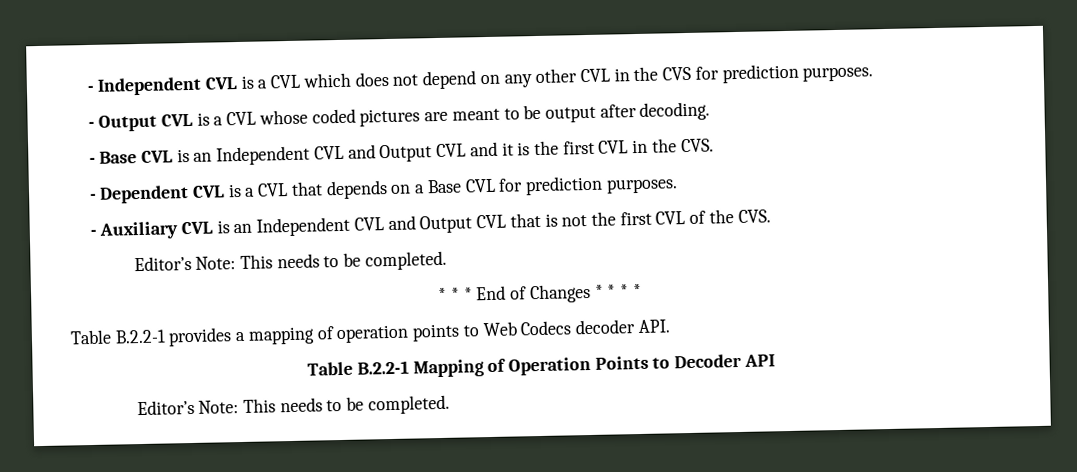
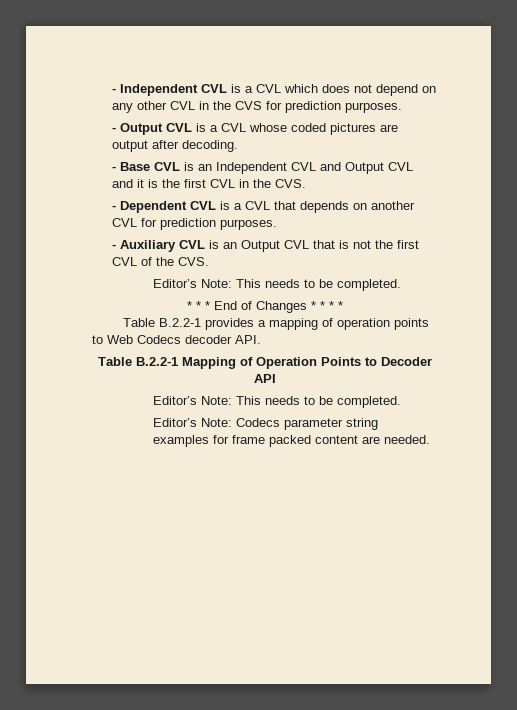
[451,104,542,121] meant to be -> (399, 128) none
[414,179,462,194] a Base -> [371,201,416,210] another
[256,215,416,237] Independent CVL and -> (238, 245) none
(450, 404) none -> [153,418,379,430] [153,435,431,447] // Editor’s Note: Codecs parameter string examples for frame packed content are needed.

